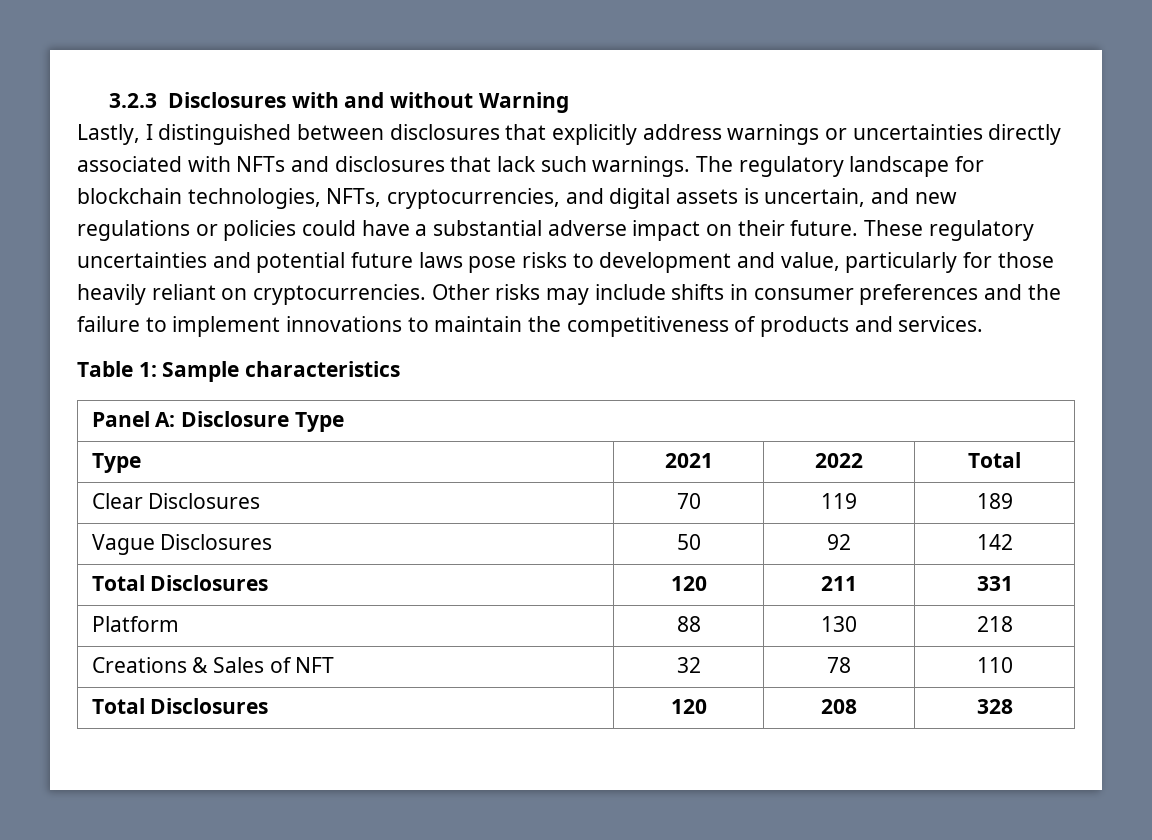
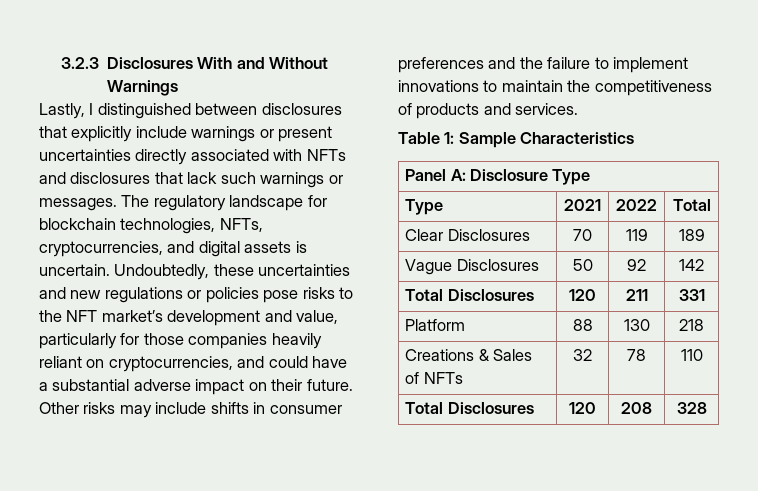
[291,92,569,113] with and without Warning -> [197,57,329,69] [106,80,178,96] With and Without Warnings
[642,124,848,145] address warnings or -> [135,126,333,142] include warnings or present
[592,156,691,177] warnings. -> [260,172,343,188] [39,198,117,211] warnings or messages.
[764,188,866,207] uncertain, -> [39,264,351,280] uncertain. Undoubtedly, these uncertainties
(297, 230) none -> [263,287,354,303] [39,310,339,326] [39,333,322,349] [39,356,265,372] pose risks to the NFT market’s development and value, particularly for those companies heavily reliant on cryptocurrencies, and
[864,220,1034,241] [77,252,1054,273] [77,284,427,305] These regulatory uncertainties and potential future laws pose risks to development and value, particularly for those heavily reliant on cryptocurrencies. -> (353, 385) none
[245,361,401,377] characteristics -> [520,132,635,144] Characteristics
[295,657,335,673] NFT -> [423,372,463,384] NFTs

